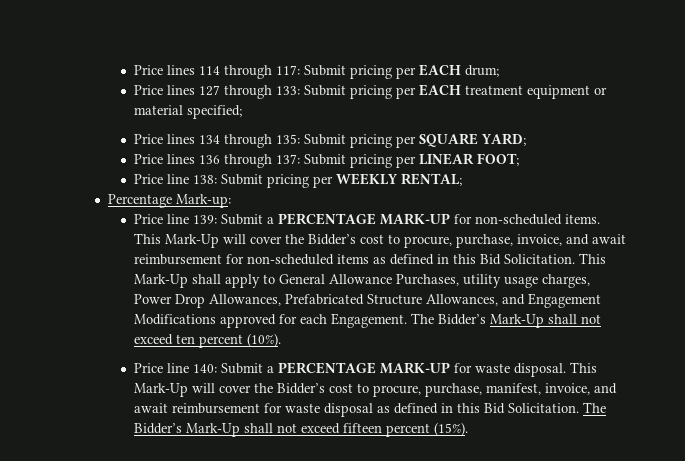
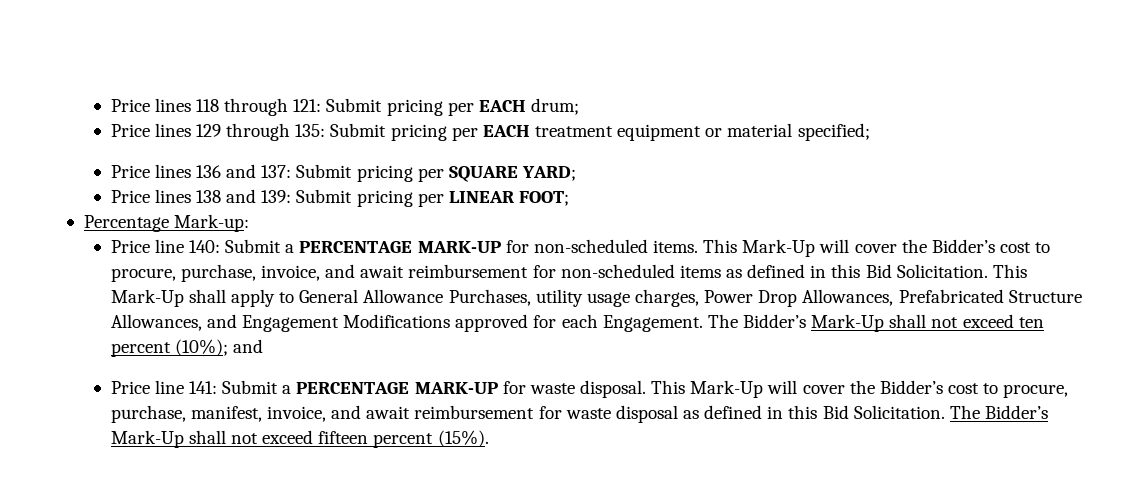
[133,65,300,79] Price lines 114 through 117: -> [110,98,322,116] Price lines 118 through 121:
[198,85,300,99] 127 through 133: -> [196,123,326,141] 129 through 135:
[198,134,300,148] 134 through 135: -> [196,164,292,178] 136 and 137:
[198,154,300,168] 136 through 137: -> [196,189,292,203] 138 and 139:
[133,173,462,188] // Price line 138: Submit pricing per WEEKLY RENTAL; -> (569, 198) none
[192,215,217,224] 139: -> [189,240,221,253] 140:
[246,333,281,347] [133,363,217,373] (10%). // Price line 140: -> [174,339,264,356] [110,380,218,394] (10%); and // Price line 141:

